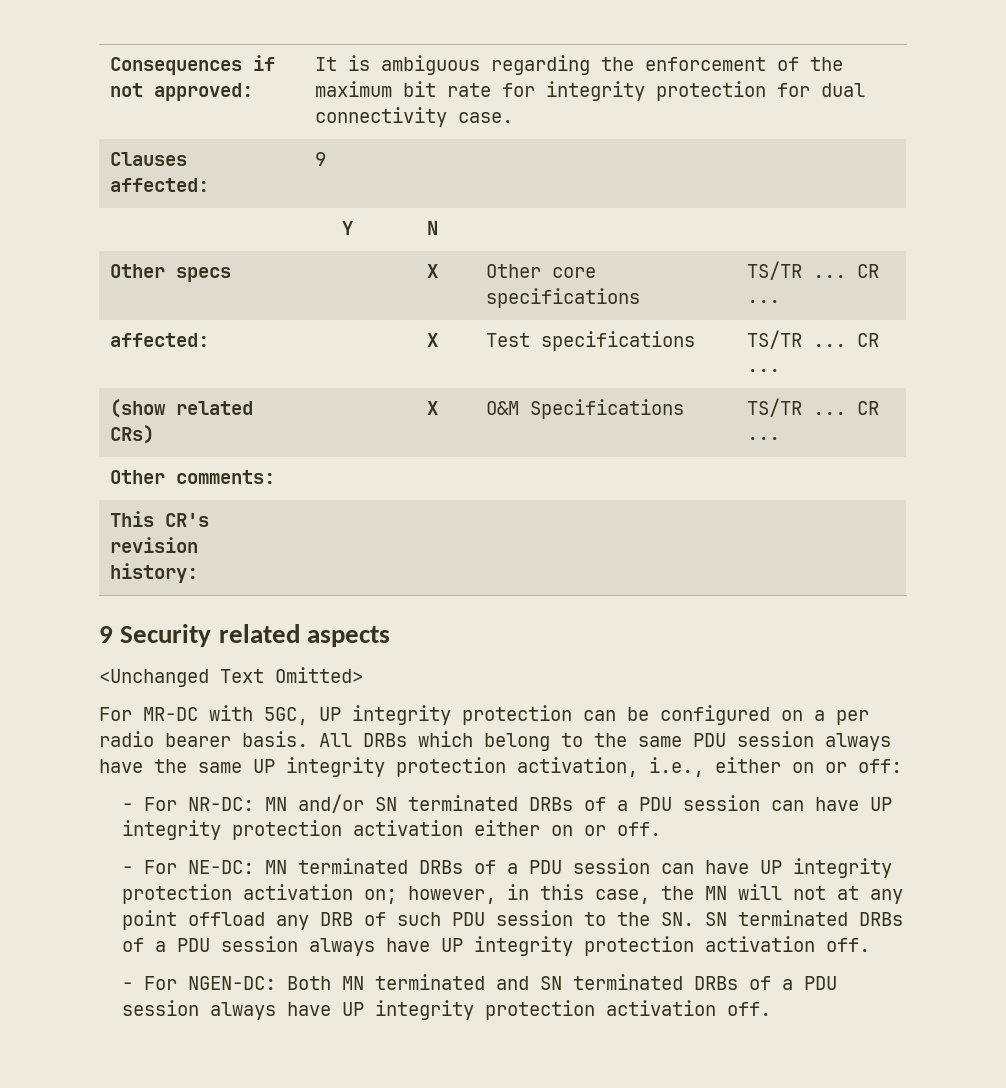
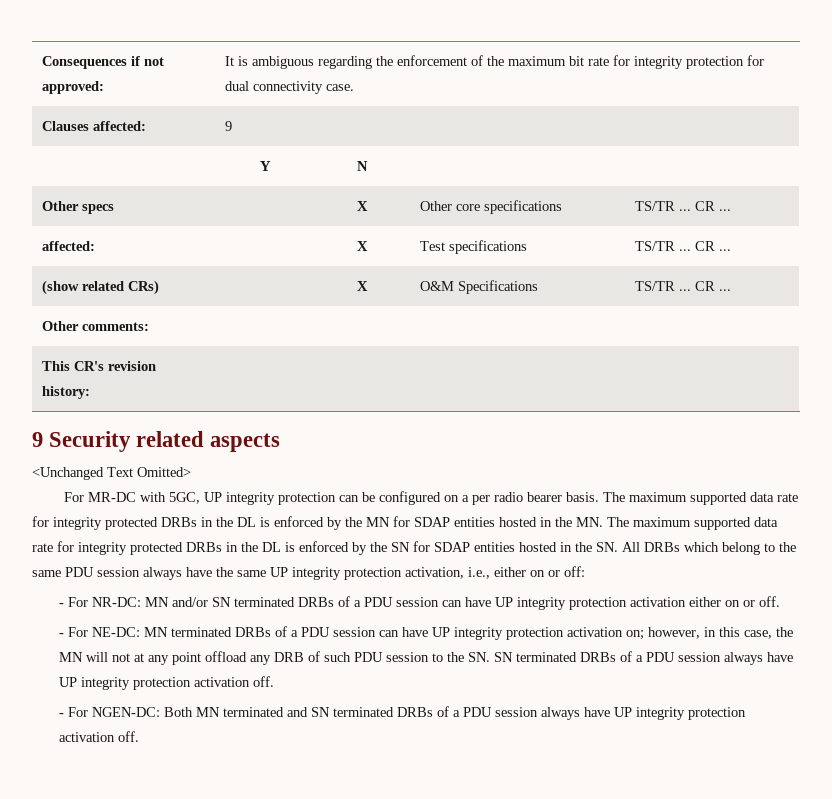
(308, 739) none -> [603,492,799,505] [32,516,778,530] [32,541,618,555] The maximum supported data rate for integrity protected DRBs in the DL is enforced by the MN for SDAP entities hosted in the MN. The maximum supported data rate for integrity protected DRBs in the DL is enforced by the SN for SDAP entities hosted in the SN.

